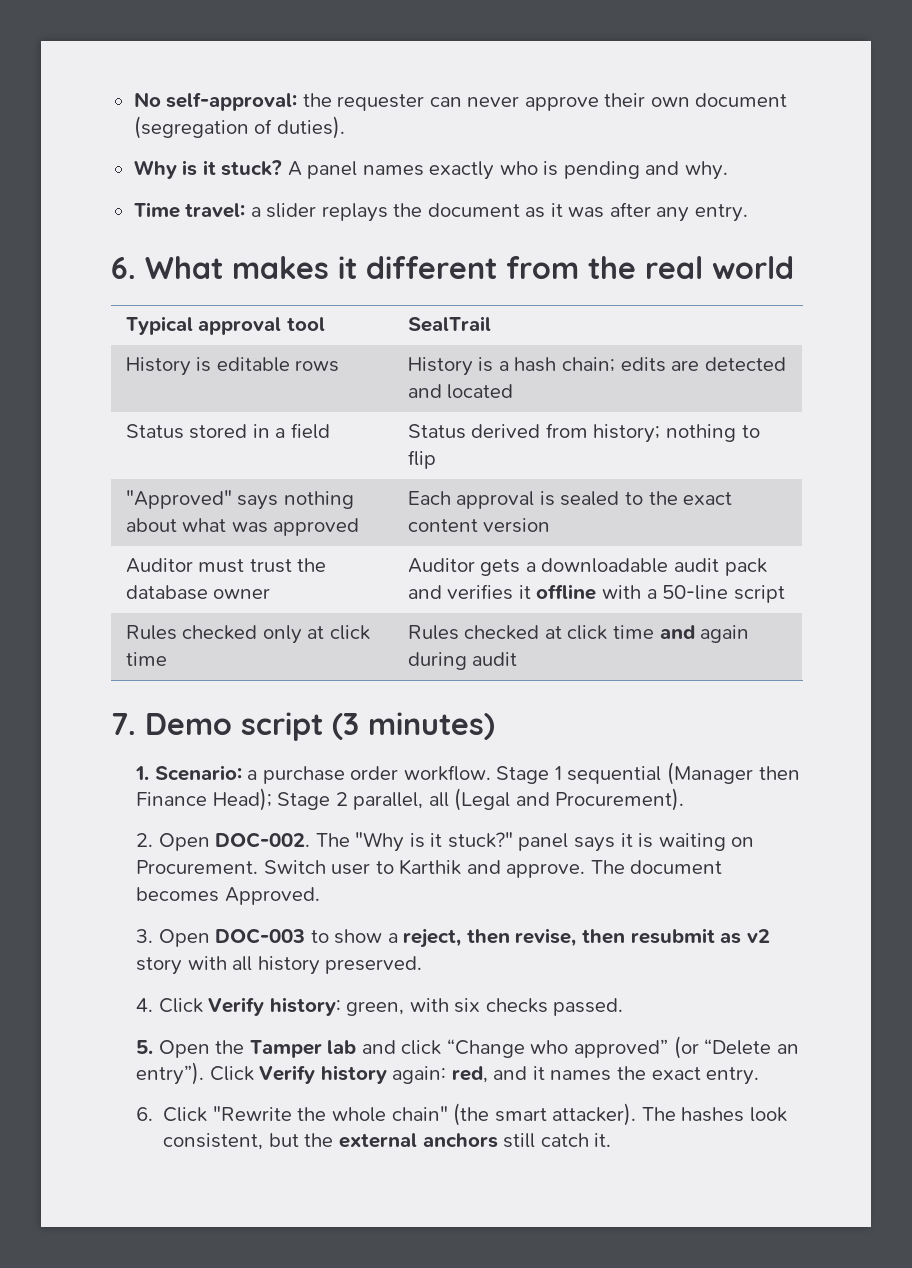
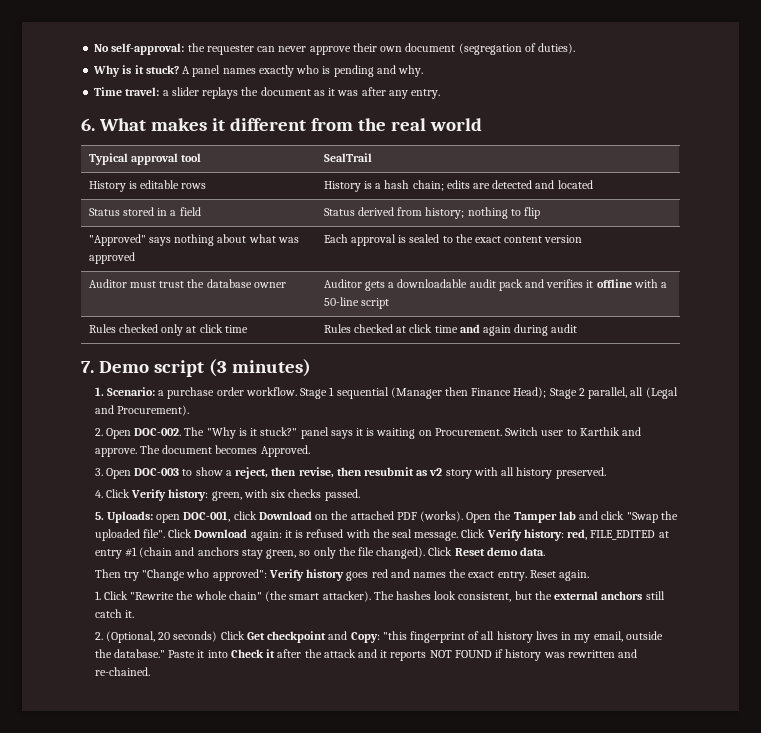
(154, 1047) none -> [106,511,463,523] Uploads: open DOC-001, click Download on the attached PDF (works).
[446,1036,799,1059] [136,1062,545,1085] “Change who approved” (or “Delete an entry”). Click Verify history again: red, and it -> [626,511,678,523] [94,529,669,541] [94,547,546,559] [94,569,410,581] "Swap the uploaded file". Click Download again: it is refused with the seal message. Click Verify history: red, FILE_EDITED at entry #1 (chain and anchors stay green, so only the file changed). Click Reset demo data. // Then try "Change who approved": Verify history goes red and
[136,1107,154,1121] // 6. -> [529,570,590,581] [94,591,101,600] Reset again. // 1.
(612, 1140) none -> [94,631,663,643] [94,649,638,661] [94,667,150,676] // 2. (Optional, 20 seconds) Click Get checkpoint and Copy: "this fingerprint of all history lives in my email, outside the database." Paste it into Check it after the attack and it reports NOT FOUND if history was rewritten and re-chained.

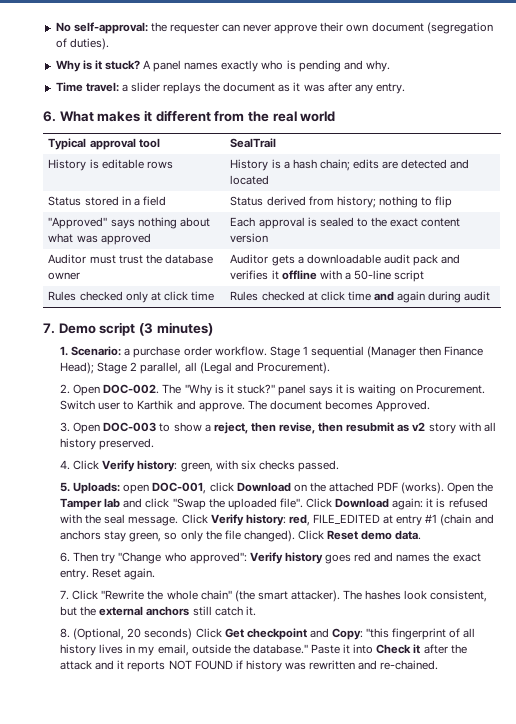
(546, 551) none -> [60,552,71,562] 6.
[94,591,101,600] 1. -> [60,590,70,600] 7.
[94,632,103,640] 2. -> [60,628,71,638] 8.

